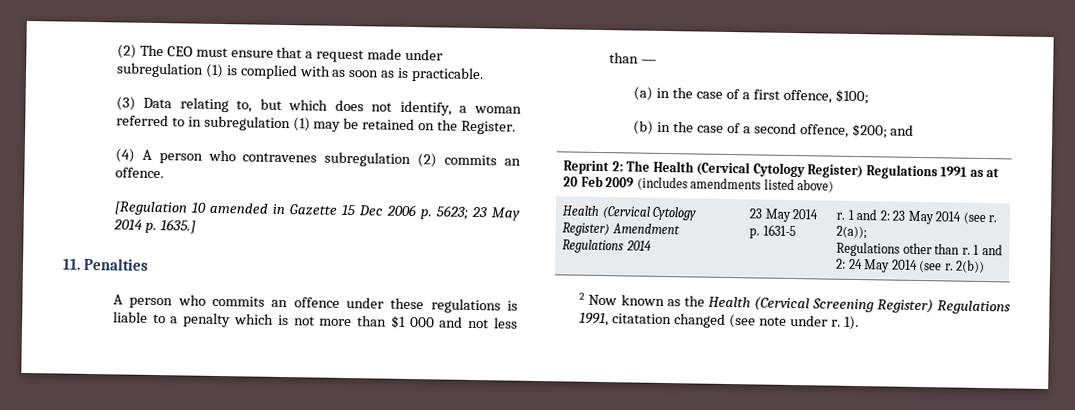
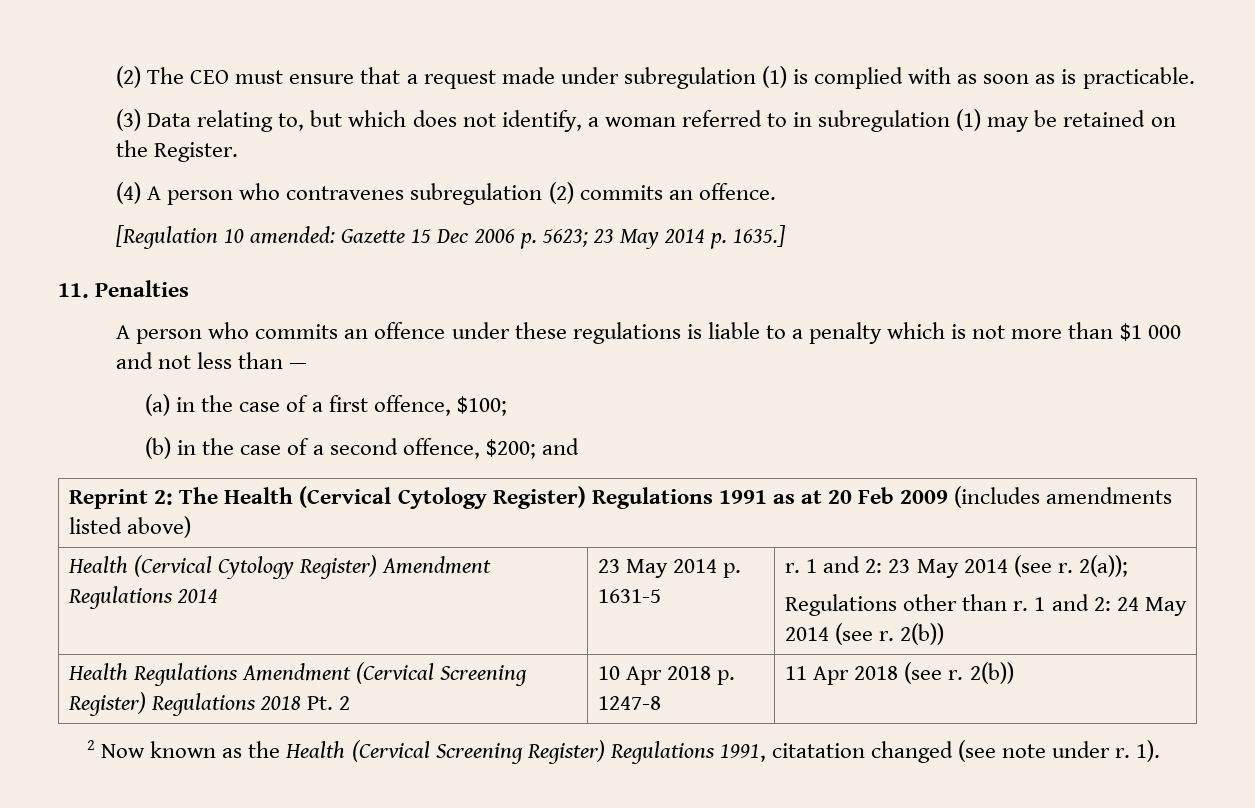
[208,202,285,215] amended in -> [250,226,336,244] amended:
(986, 266) none -> [68,662,528,686] [68,692,351,716] [598,666,736,685] [598,696,662,710] [785,662,1014,685] // Health Regulations Amendment (Cervical Screening Register) Regulations 2018 Pt. 2 | 10 Apr 2018 p. 1247-8 | 11 Apr 2018 (see r. 2(b))

